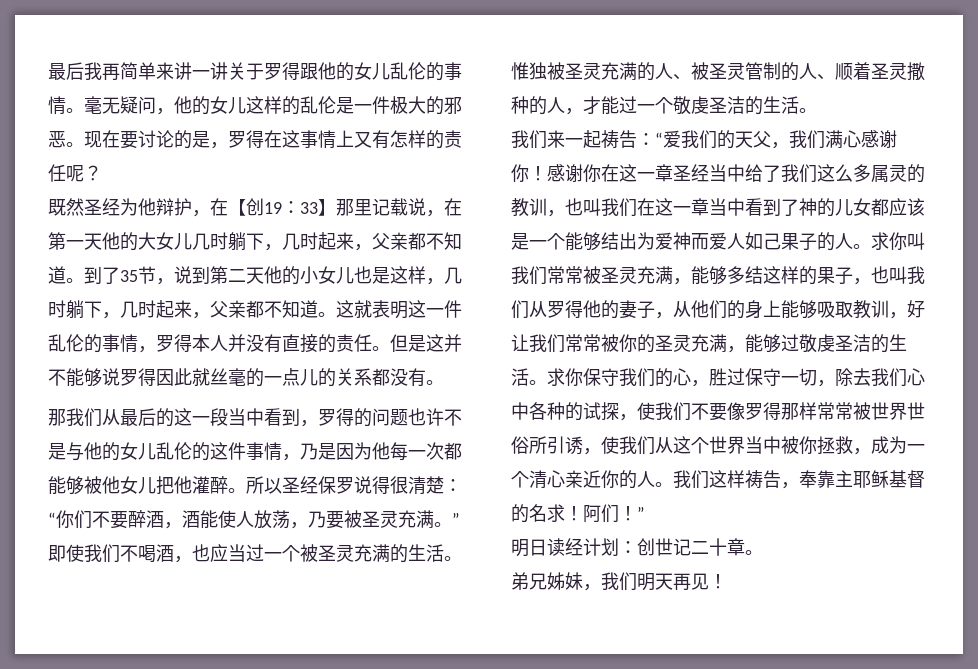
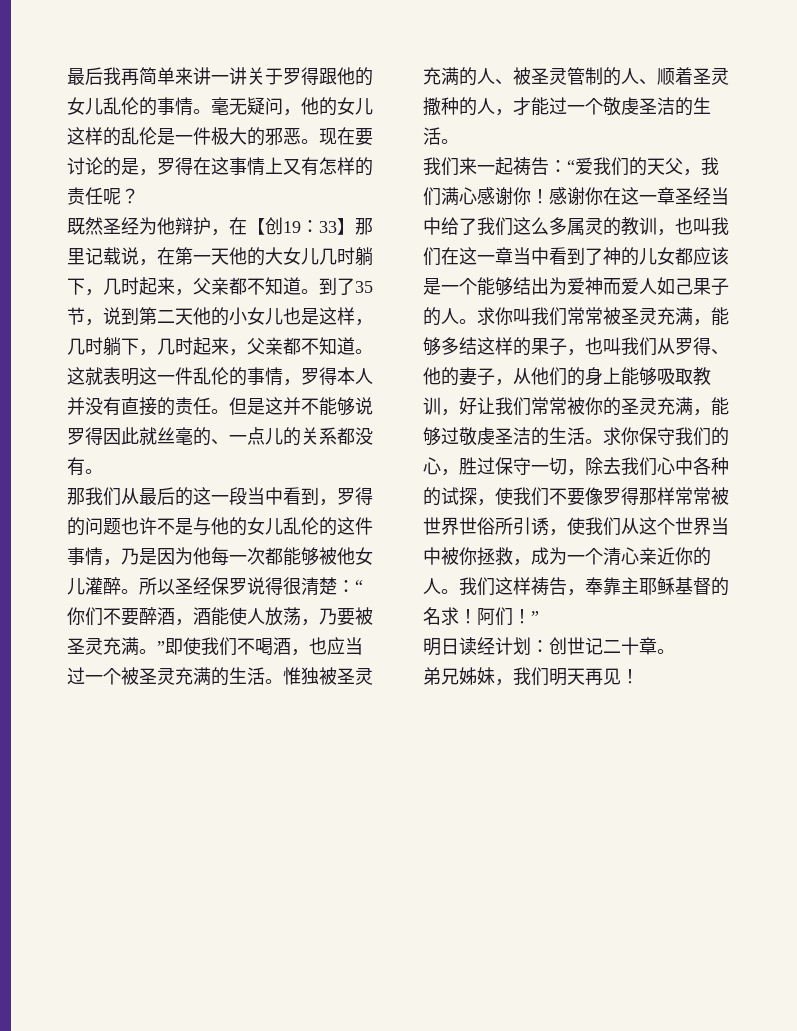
(264, 377) none -> [211,439,229,445] 、
[156,476,192,495] 把他 -> (85, 586) none
(583, 309) none -> [711,349,729,355] 、

